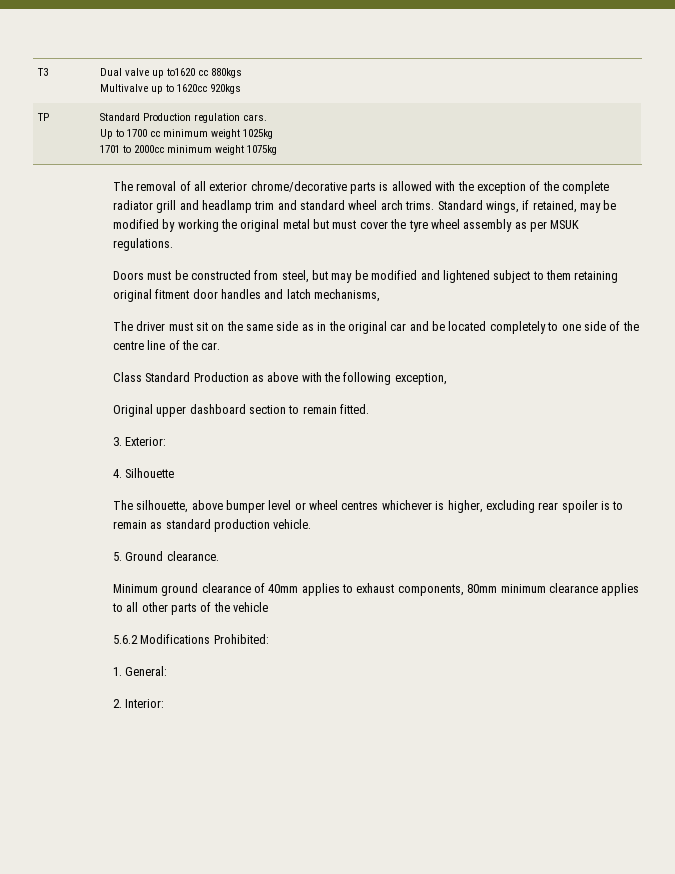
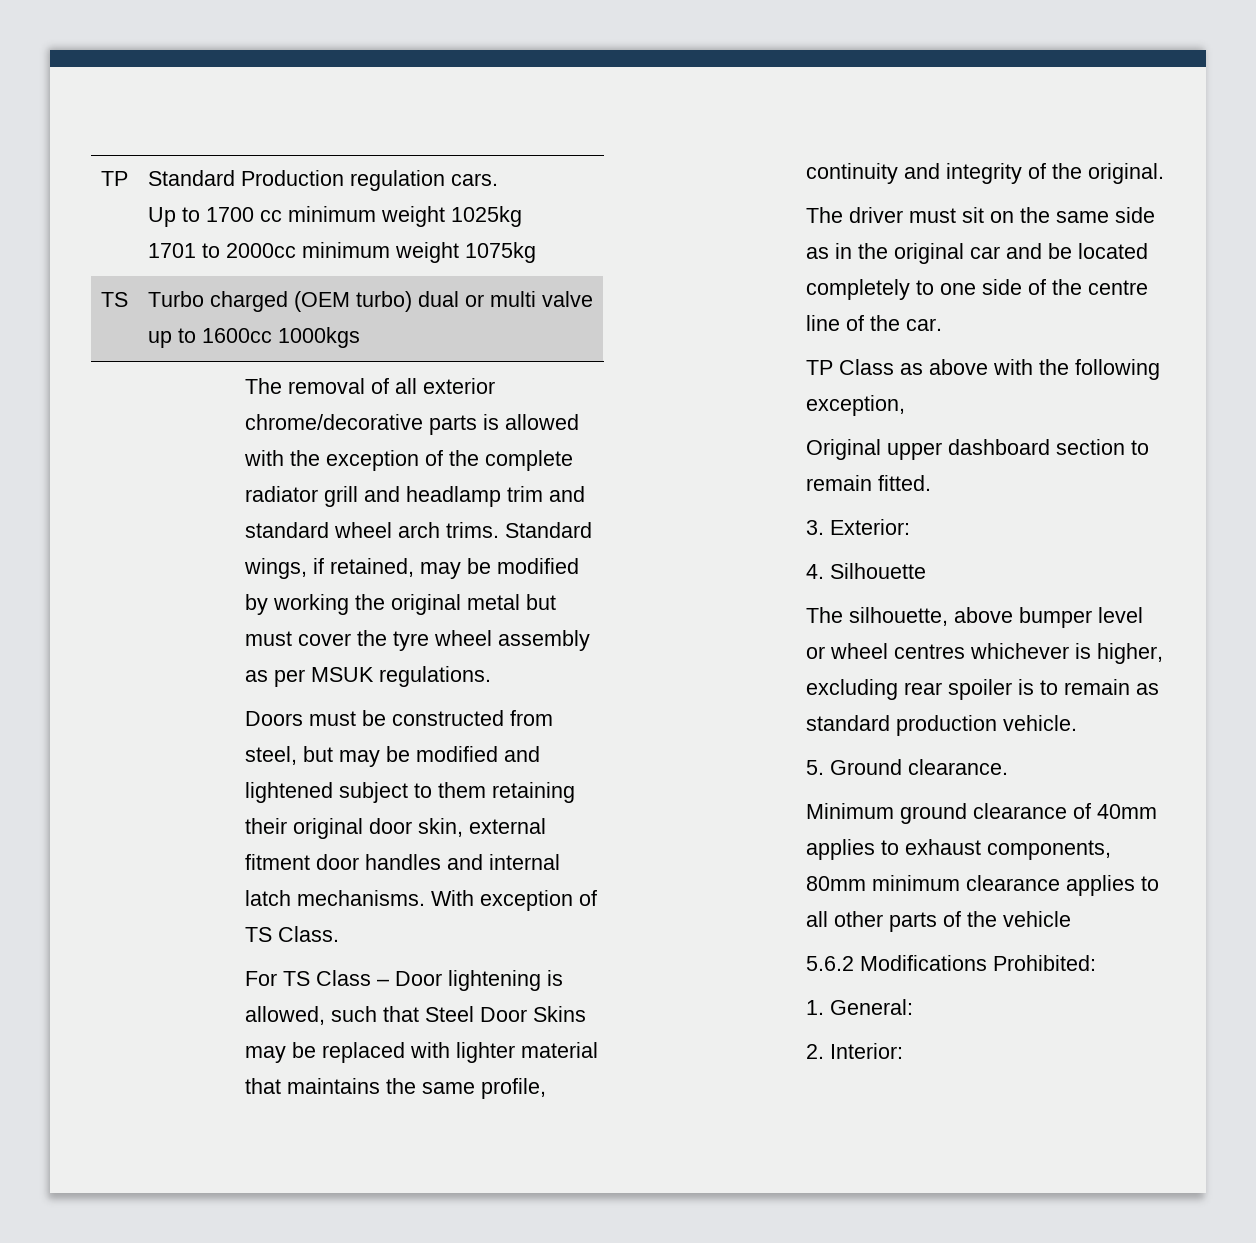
[37,68,49,76] [100,68,243,78] [100,84,242,94] T3 | Dual valve up to1620 cc 880kgs // Multivalve up to 1620cc 920kgs // -> (100, 178) none
(278, 150) none -> [100,292,128,307] [147,291,593,312] [147,327,360,348] // TS | Turbo charged (OEM turbo) dual or multi valve up to 1600cc 1000kgs
[112,289,381,302] original fitment door handles and latch mechanisms, -> [244,818,546,839] [244,854,560,870] [244,890,597,911] [244,926,339,942] [244,970,563,991] [244,1006,586,1025] [244,1042,598,1063] [244,1078,546,1099] [805,163,1164,184] their original door skin, external fitment door handles and internal latch mechanisms. With exception of TS Class. // For TS Class – Door lightening is allowed, such that Steel Door Skins may be replaced with lighter material that maintains the same profile, continuity and integrity of the original.
[112,372,249,382] Class Standard Production -> [805,359,894,375] TP Class

